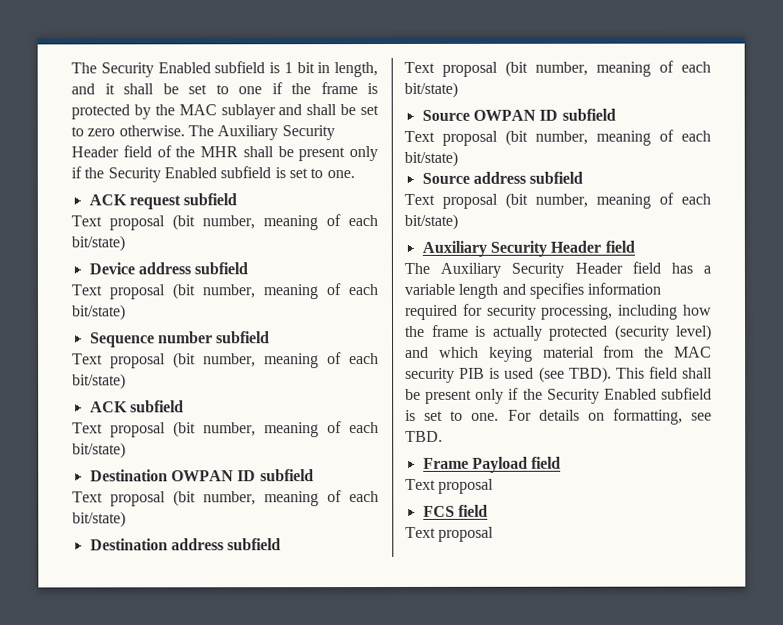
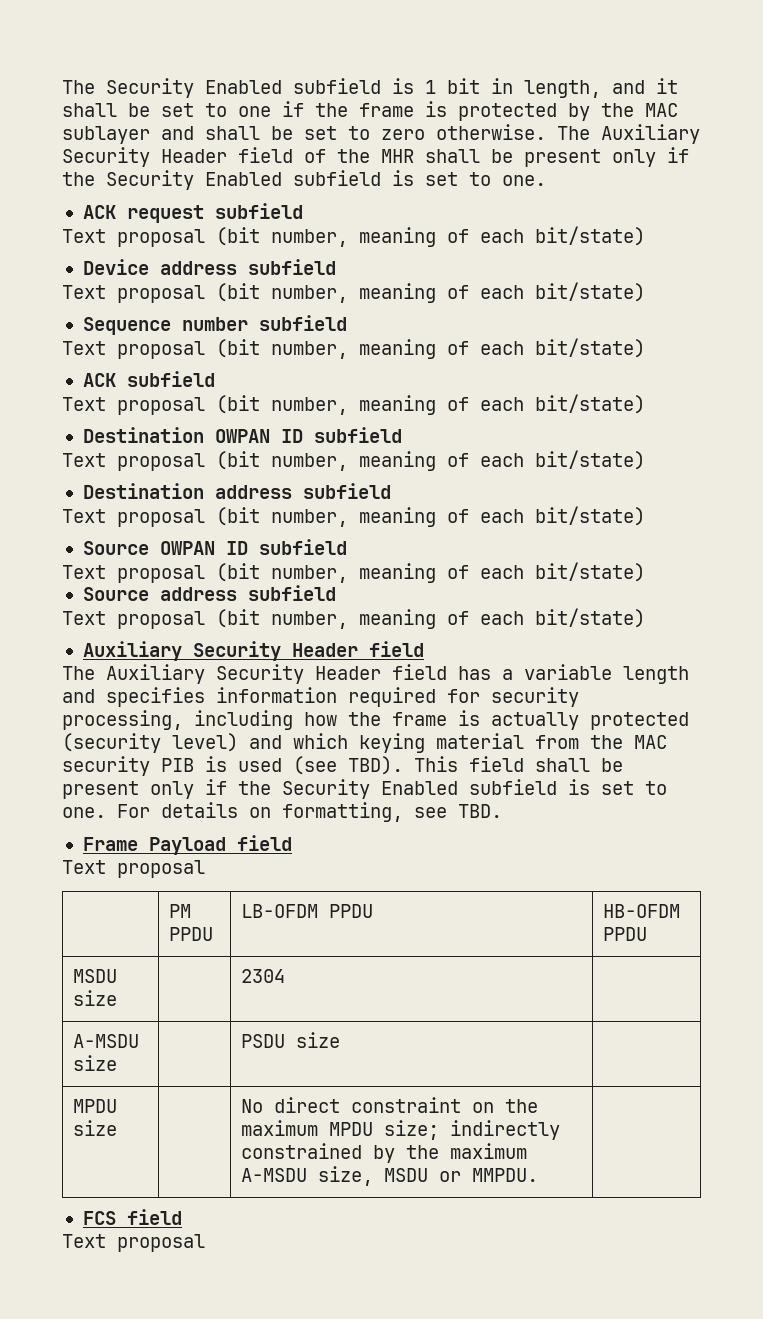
(495, 486) none -> [168,904,191,918] [168,927,213,941] [240,904,373,918] [602,904,680,918] [602,927,647,941] [72,969,117,983] [72,990,117,1006] [240,969,285,983] [72,1034,139,1048] [72,1055,117,1071] [240,1032,340,1048] [72,1099,117,1113] [72,1120,117,1136] [240,1097,538,1113] [240,1120,560,1140] [240,1143,527,1163] [240,1166,538,1186] // | PM PPDU | LB-OFDM PPDU | HB-OFDM PPDU // MSDU size | | 2304 | // A-MSDU size | | PSDU size | // MPDU size | | No direct constraint on the maximum MPDU size; indirectly constrained by the maximum A-MSDU size, MSDU or MMPDU. |

